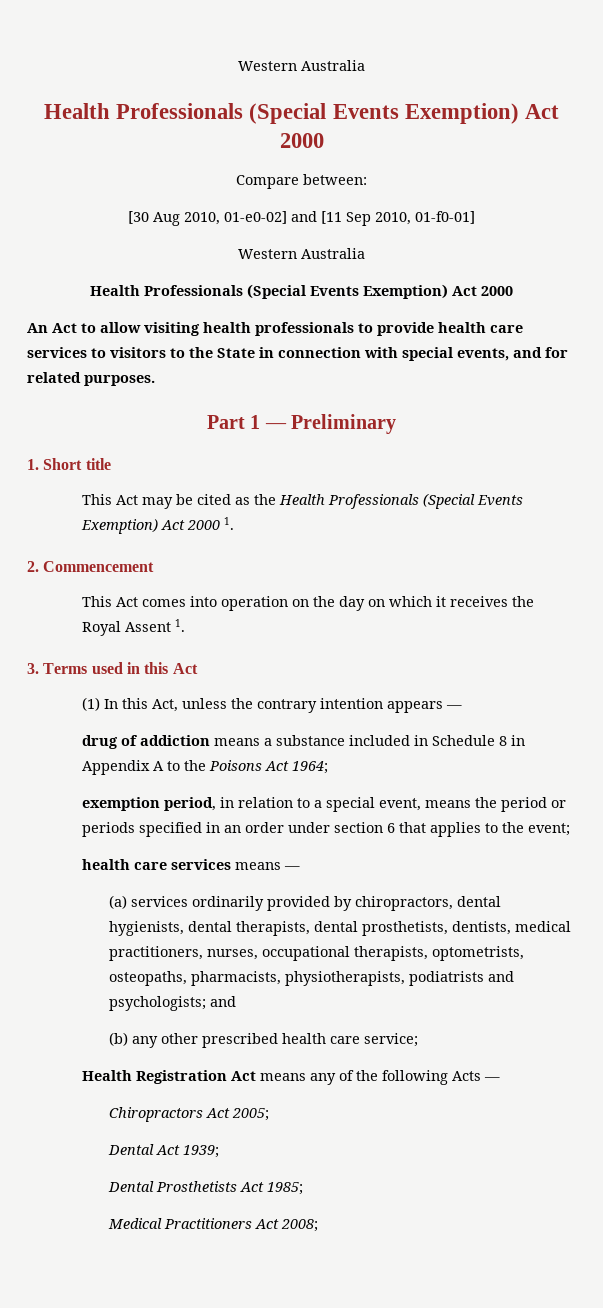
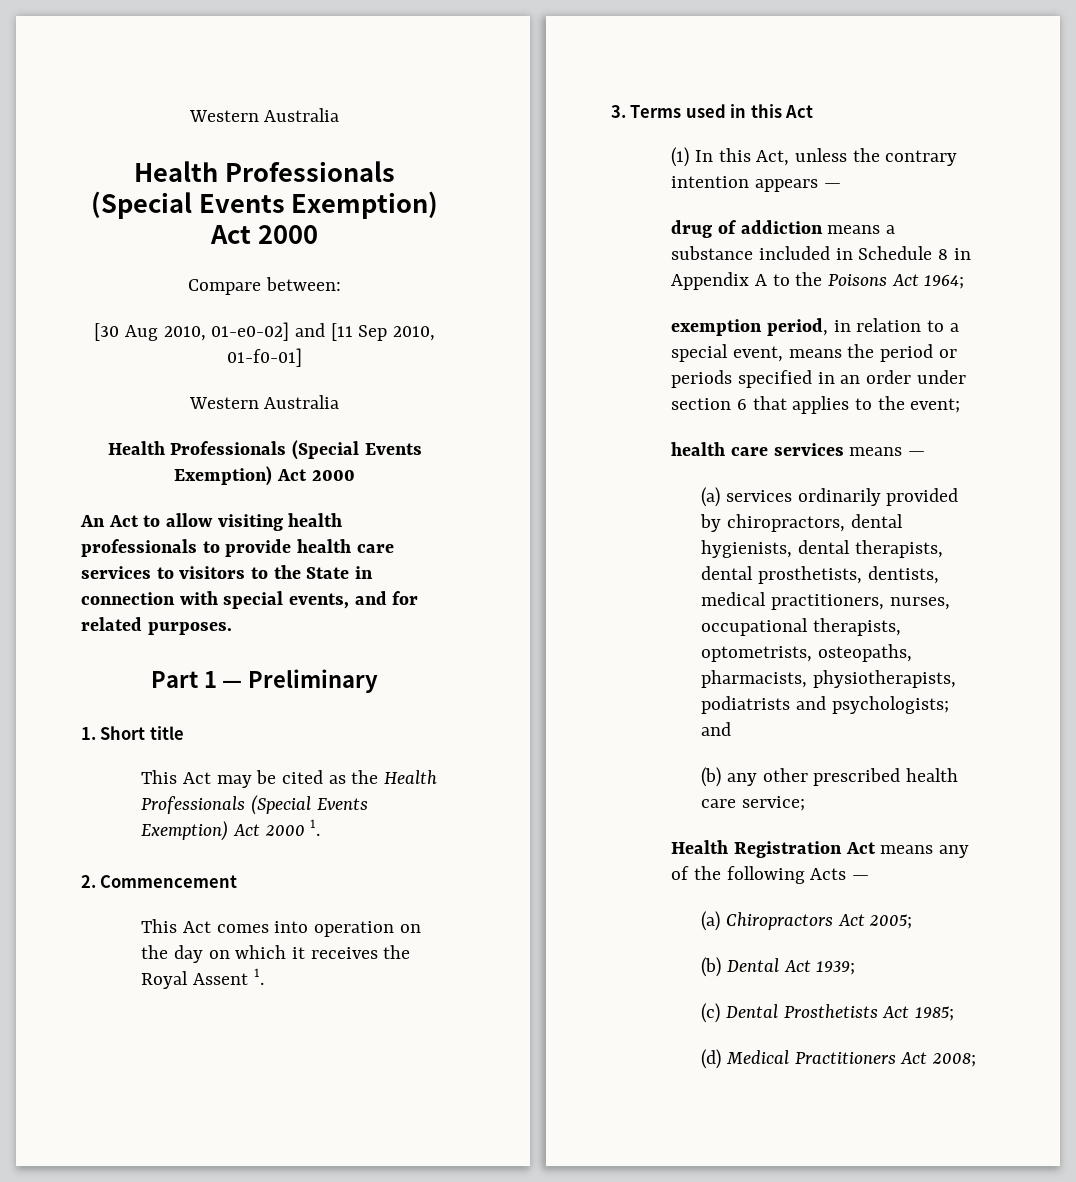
(500, 1079) none -> [701,911,721,931] (a)
(270, 1114) none -> [701,957,722,977] (b)
(220, 1151) none -> [701,1003,721,1023] (c)
(304, 1188) none -> [701,1049,722,1069] (d)

